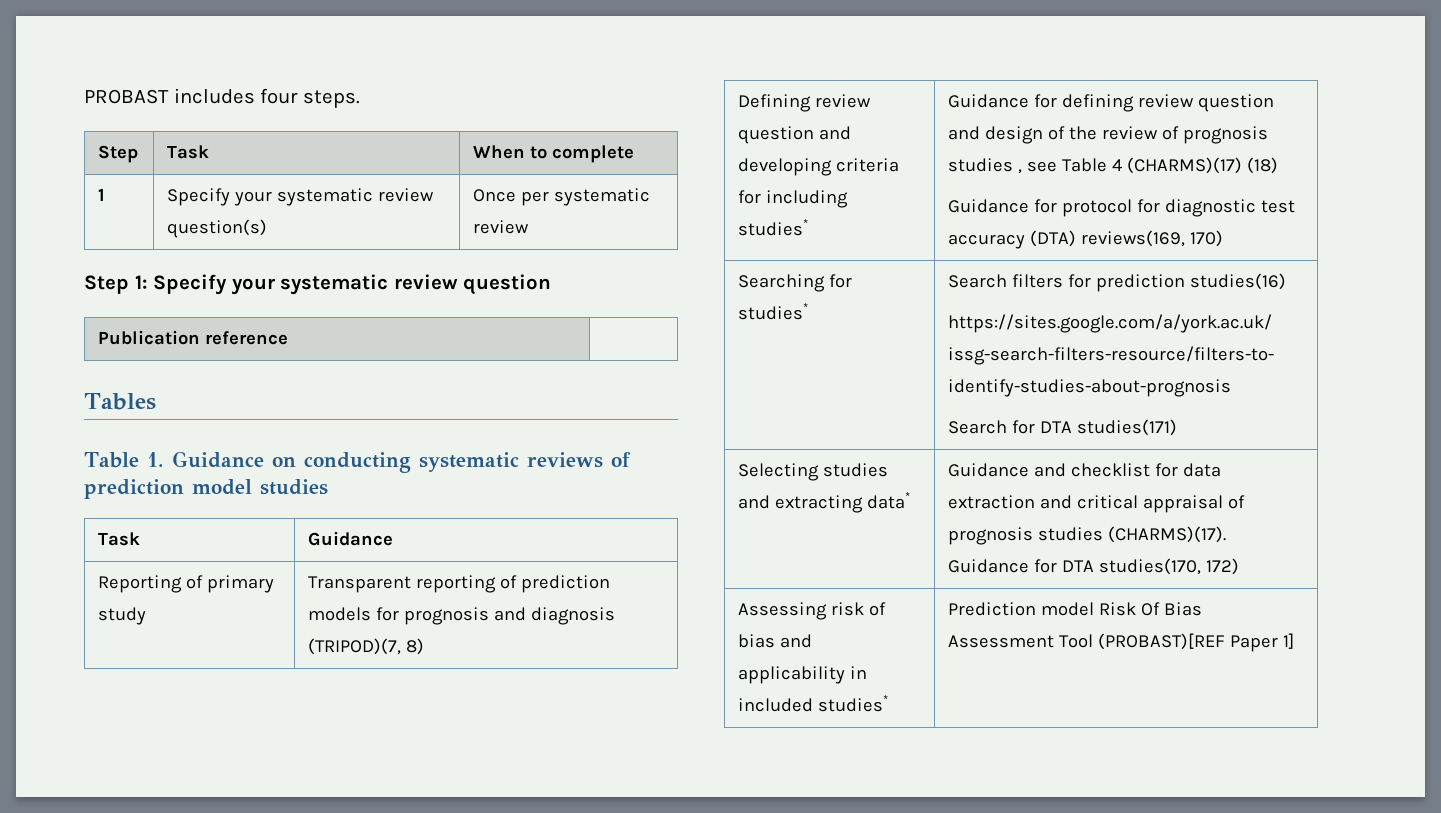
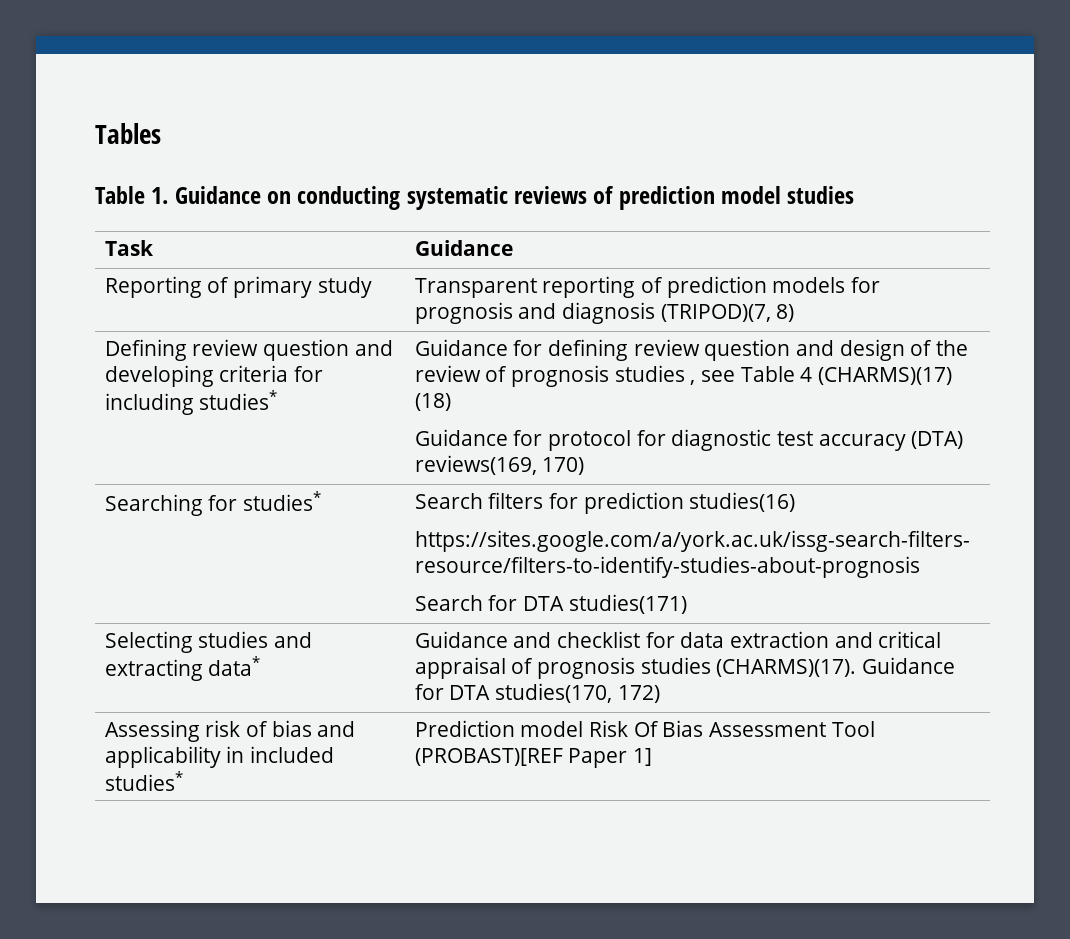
[84,88,360,108] [98,145,139,163] [167,145,210,159] [473,145,635,163] [98,188,106,201] [167,188,435,206] [167,219,268,238] [473,188,651,206] [473,220,530,234] [84,274,552,295] [98,330,289,345] PROBAST includes four steps. // Step | Task | When to complete // 1 | Specify your systematic review question(s) | Once per systematic review // Step 1: Specify your systematic review question // Publication reference | // -> (95, 133) none

